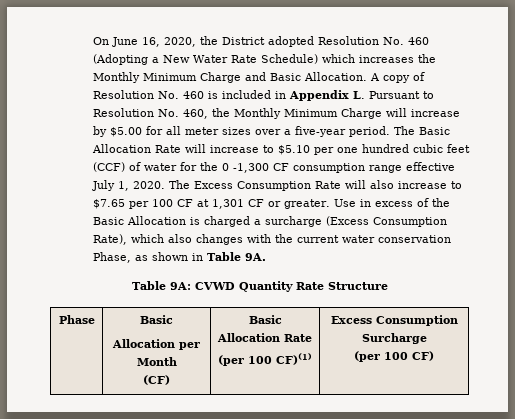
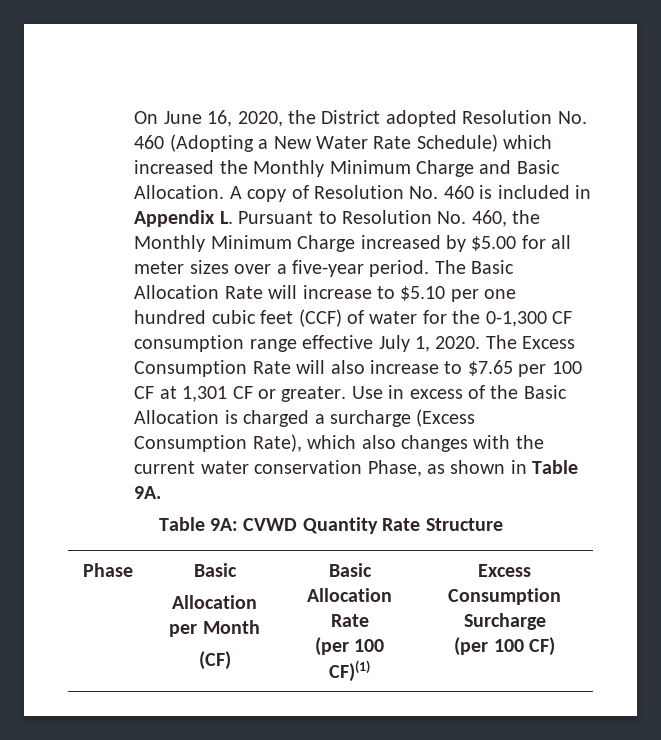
[358,55,414,63] increases -> [134,160,215,174] increased
[385,108,460,117] will increase -> [360,235,441,249] increased
[221,163,269,173] 0 -1,300 -> [485,311,547,327] 0-1,300

